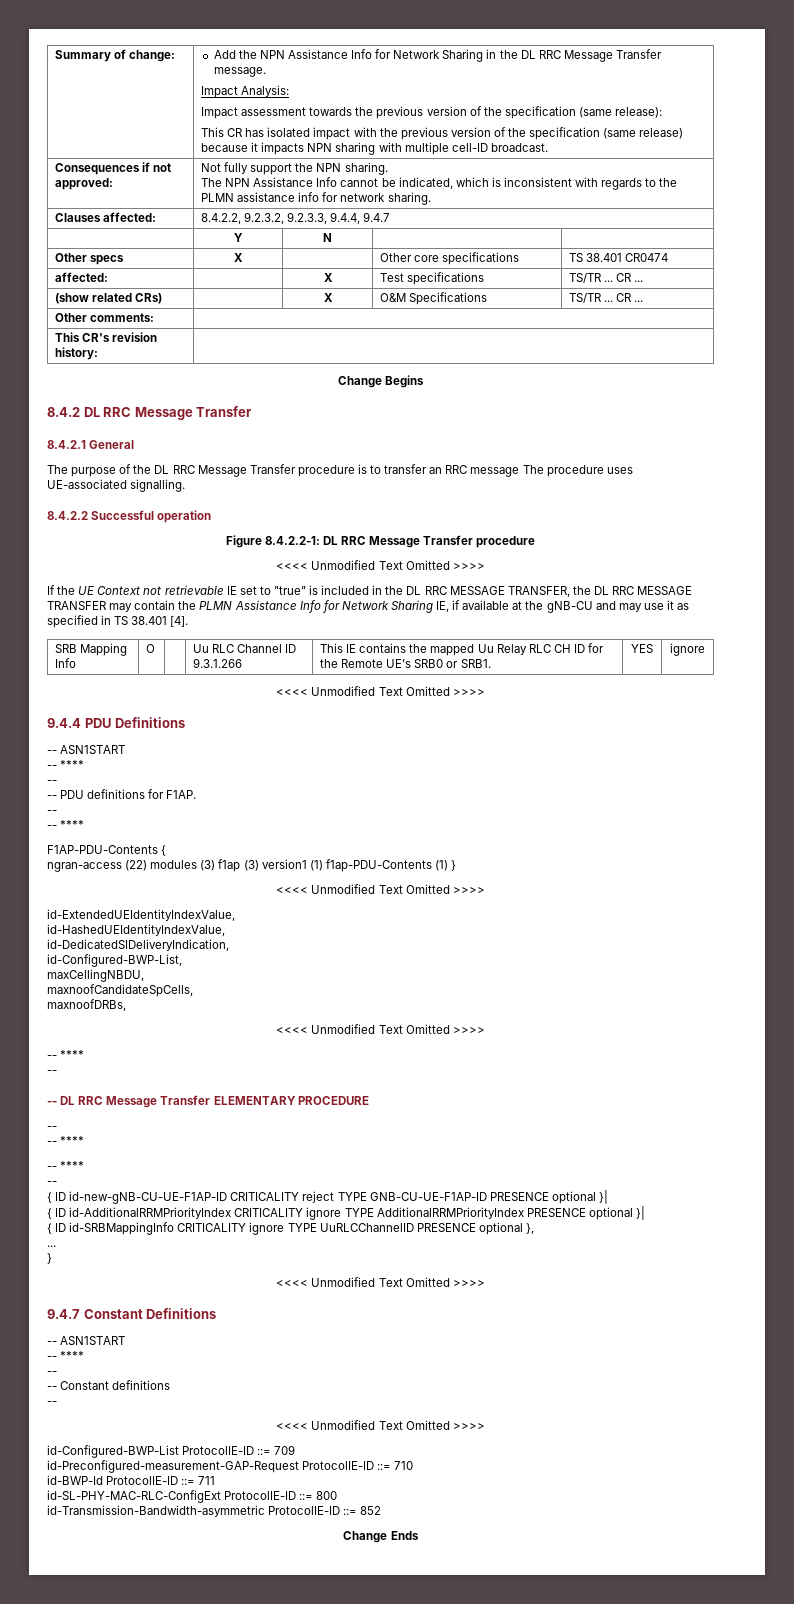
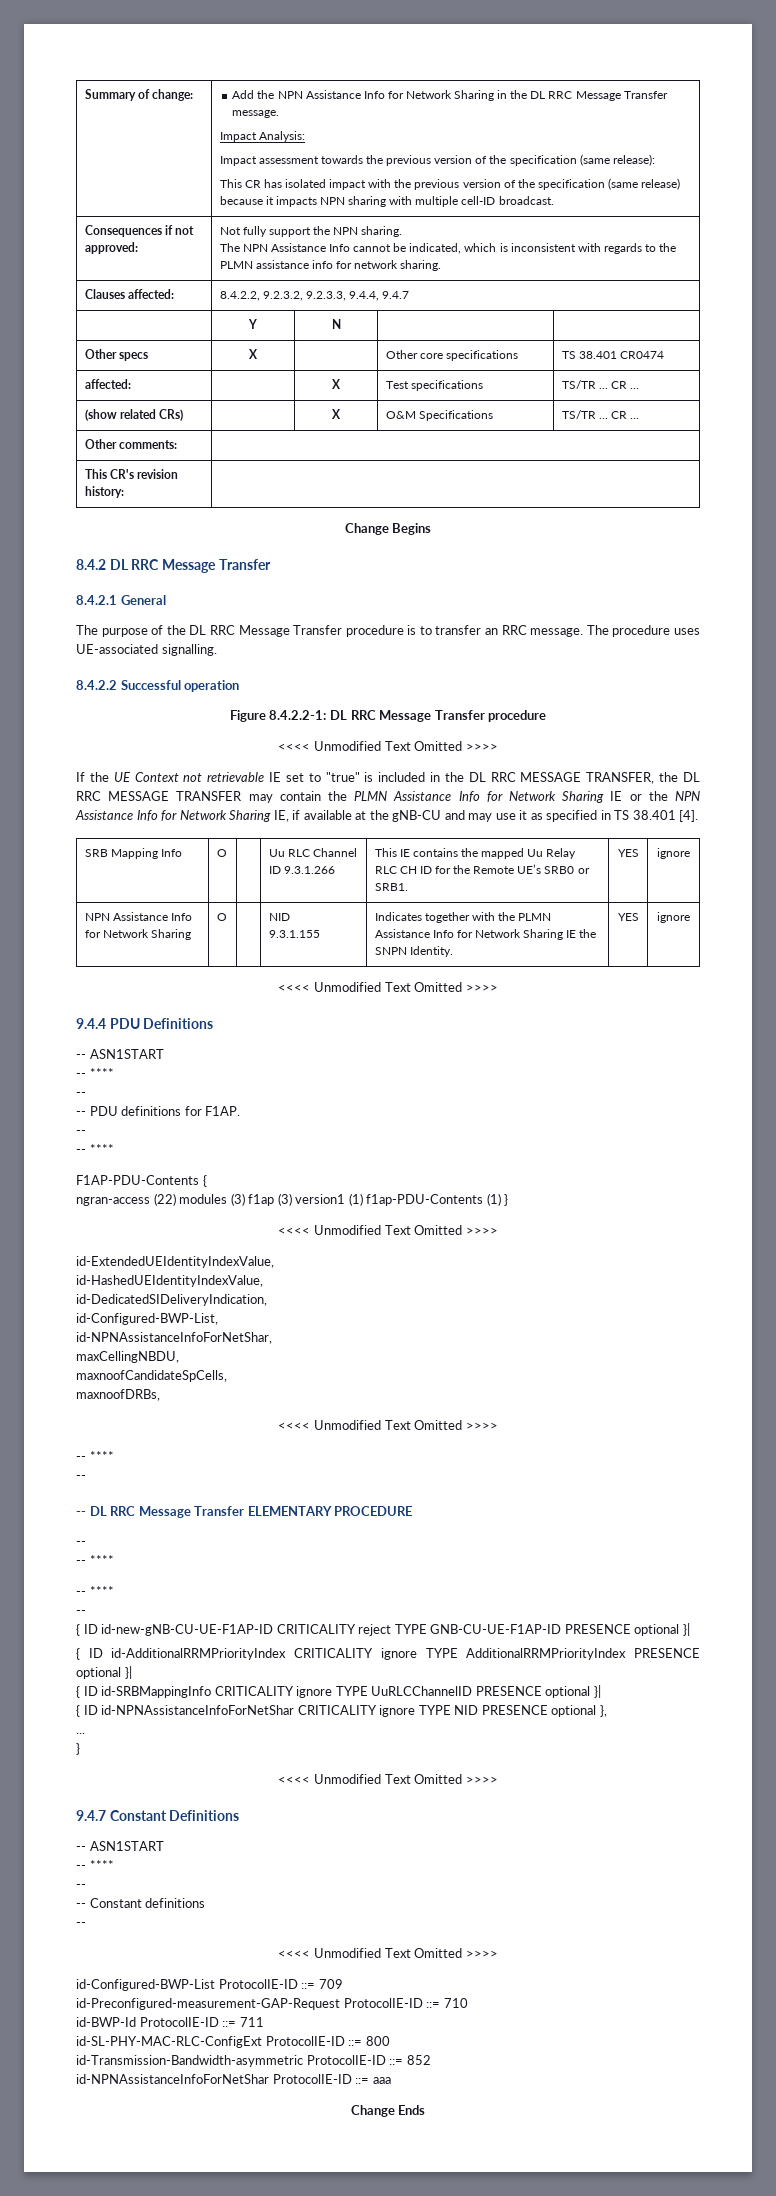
[470,467,520,477] message -> [530,628,584,637] message.
(433, 606) none -> [610,791,701,801] [75,810,272,822] IE or the NPN Assistance Info for Network Sharing
(705, 649) none -> [84,912,192,921] [84,929,191,940] [216,913,227,921] [268,913,290,921] [268,930,320,938] [374,912,552,923] [374,929,597,940] [374,946,453,957] [617,913,639,921] [657,912,690,923] // NPN Assistance Info for Network Sharing | O | | NID // 9.3.1.155 | Indicates together with the PLMN Assistance Info for Network Sharing IE the SNPN Identity. | YES | ignore
(182, 960) none -> [76,1332,272,1344] // id-NPNAssistanceInfoForNetShar,
(523, 1228) none -> [593,1685,601,1698] [76,1705,597,1717] }| // { ID id-NPNAssistanceInfoForNetShar CRITICALITY ignore TYPE NID PRESENCE optional
(382, 1510) none -> [76,2074,391,2084] // id-NPNAssistanceInfoForNetShar ProtocolIE-ID ::= aaa

